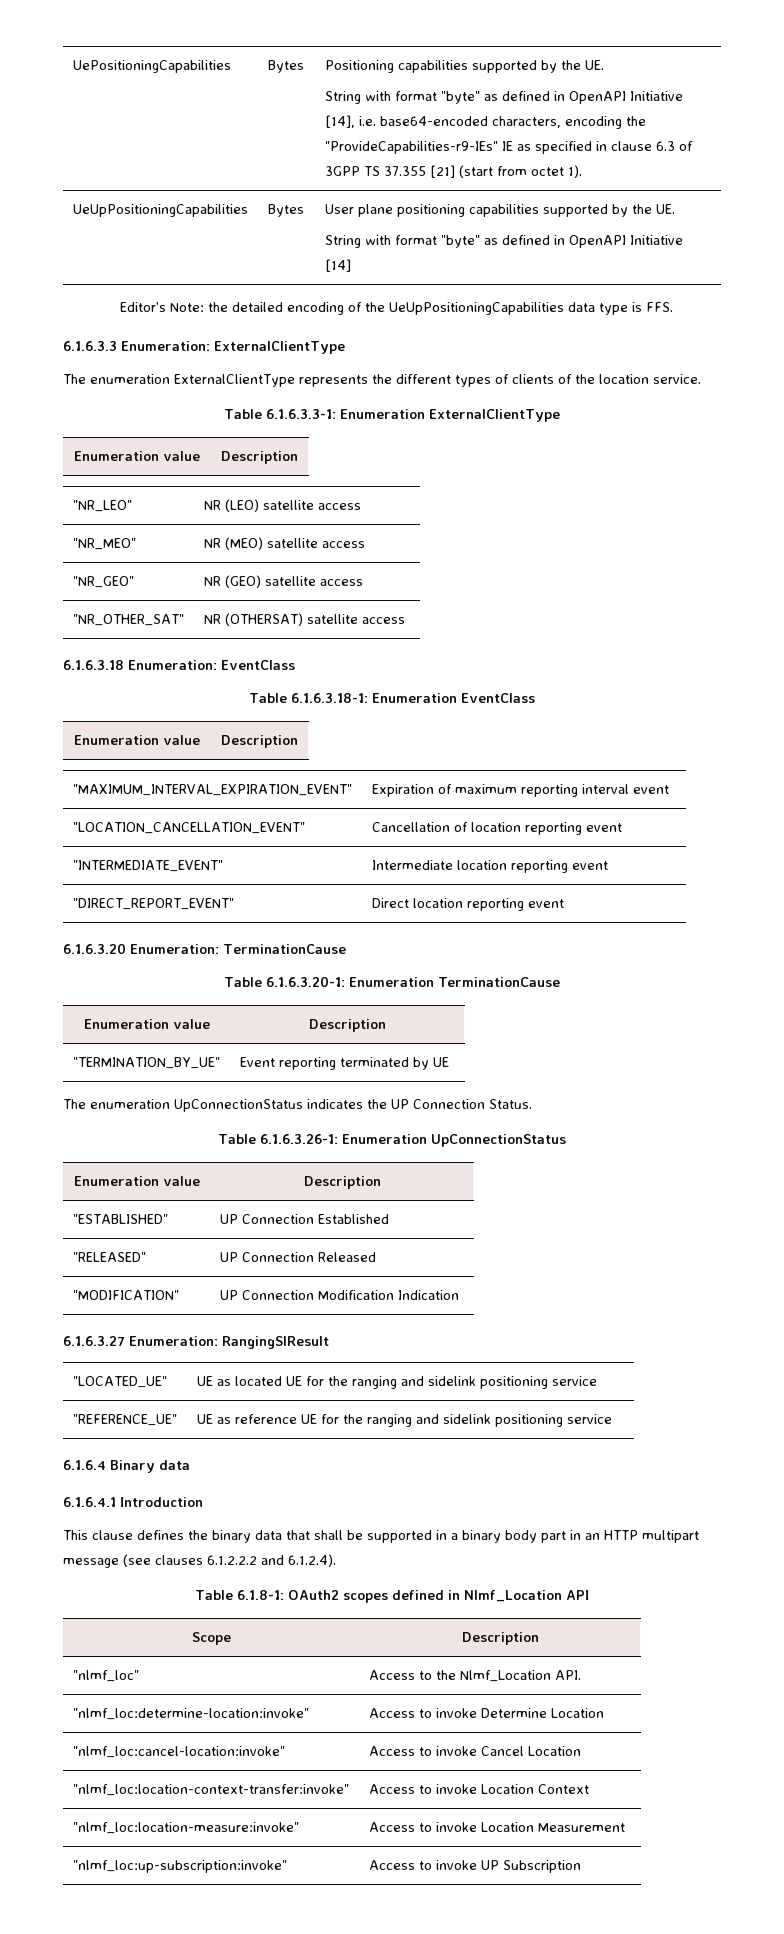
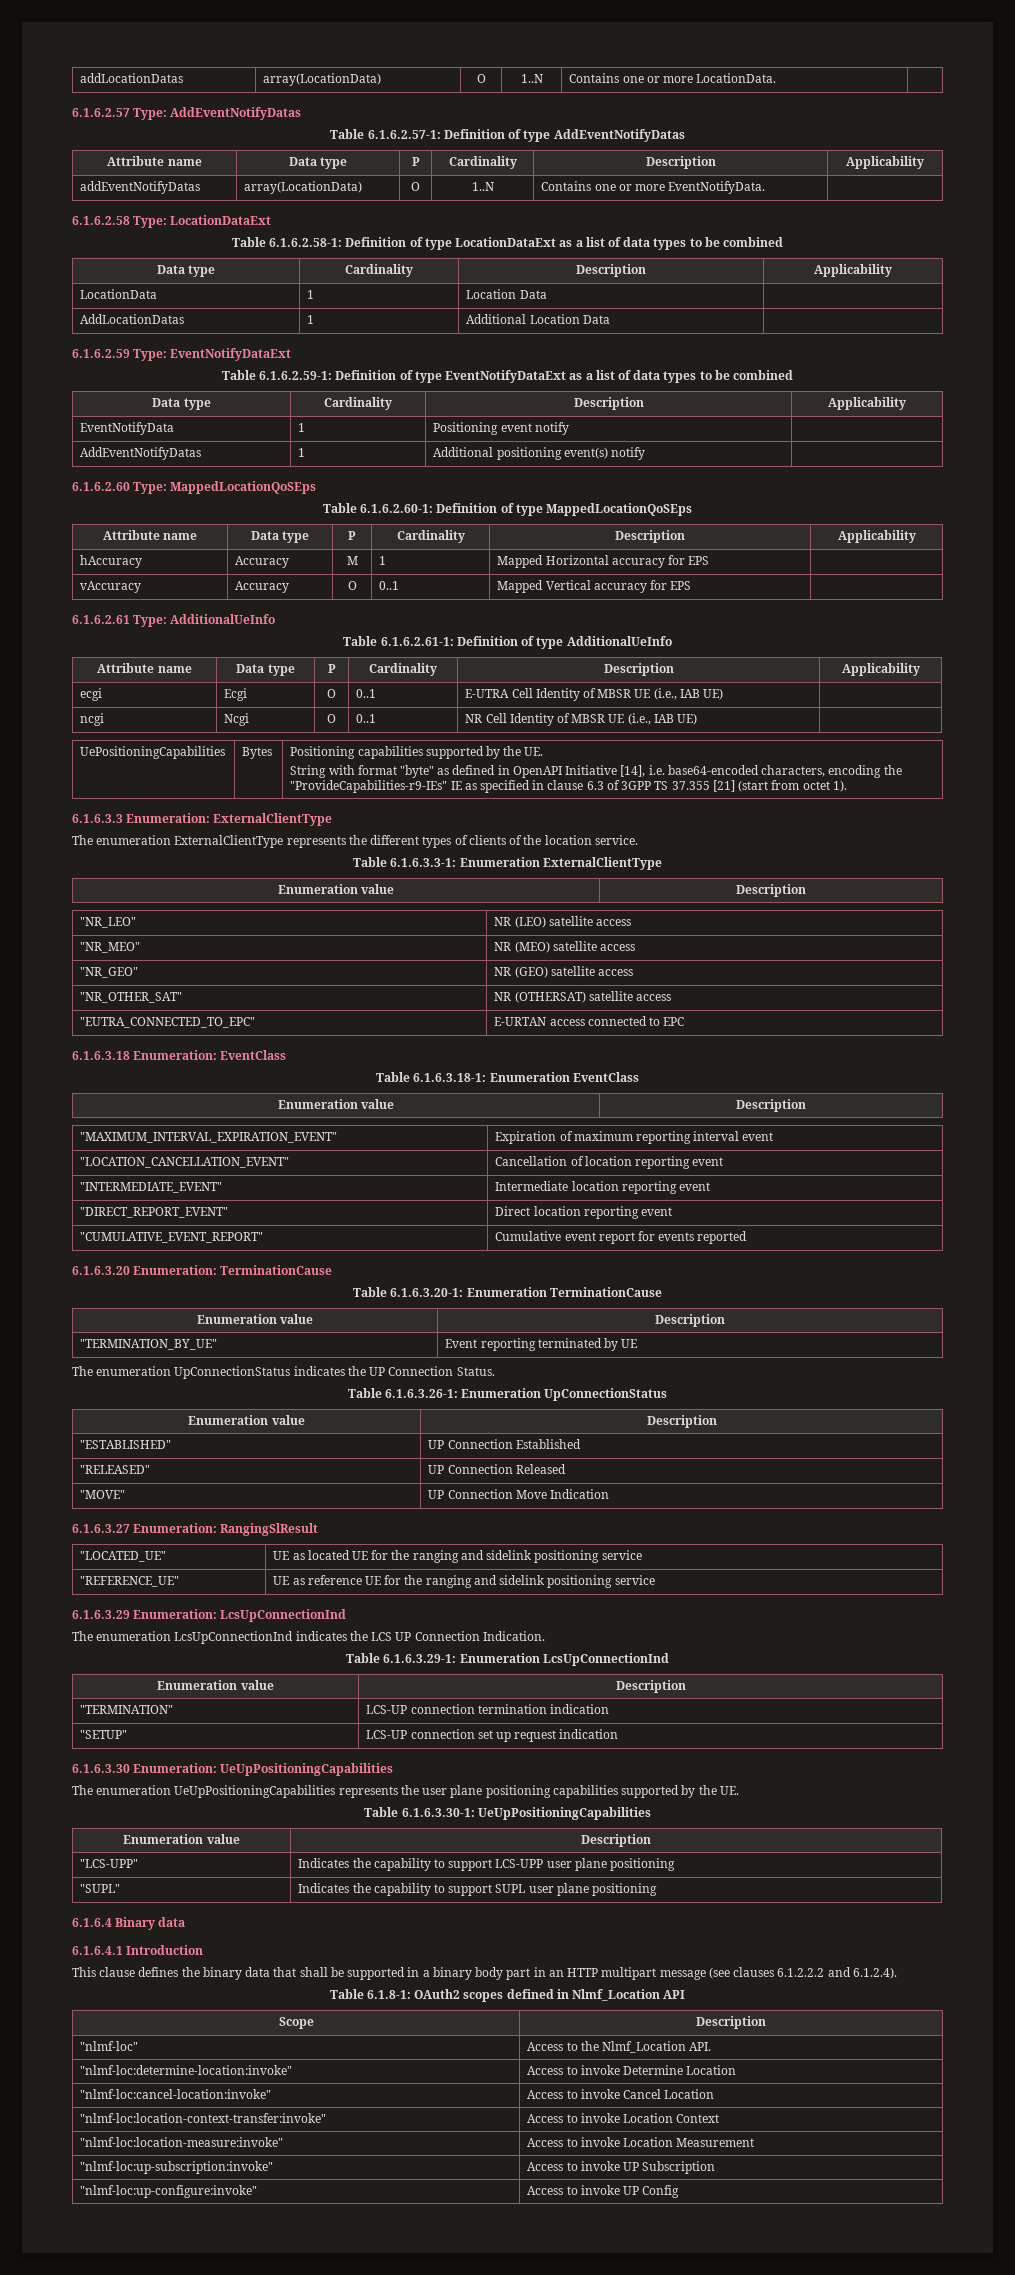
(72, 66) none -> [80,73,184,83] [263,73,382,86] [476,74,486,83] [520,74,543,83] [569,73,777,83] [72,107,302,120] [330,129,685,142] [107,156,202,166] [288,157,348,169] [411,157,420,166] [448,156,517,169] [645,156,716,169] [846,156,924,169] [80,181,201,194] [244,181,363,194] [411,182,420,191] [471,182,494,191] [541,181,766,194] [72,215,272,228] [231,237,784,250] [156,265,216,277] [344,264,413,277] [576,264,646,277] [814,264,892,277] [80,289,158,299] [307,290,315,299] [466,289,547,299] [80,314,185,324] [307,315,315,324] [466,314,610,324] [72,348,292,361] [221,370,794,383] [152,398,211,410] [324,397,392,410] [573,397,644,410] [828,397,906,410] [80,422,175,435] [298,423,306,432] [433,422,569,435] [80,447,202,460] [298,448,306,457] [433,447,645,460] [72,481,317,494] [322,503,693,516] [102,530,198,540] [250,531,310,543] [348,531,356,540] [396,530,465,543] [615,530,685,543] [837,530,916,543] [80,555,143,568] [235,556,290,568] [346,556,358,565] [379,556,387,565] [497,555,710,568] [80,581,142,593] [235,581,290,593] [347,581,357,590] [379,581,400,590] [497,580,692,593] [72,614,276,627] [343,636,672,649] [97,663,192,673] [236,664,295,676] [327,664,336,673] [369,663,437,676] [603,663,674,676] [841,663,920,676] [80,688,103,701] [224,688,248,701] [327,689,336,698] [356,689,377,698] [465,688,724,701] [80,713,105,726] [224,713,250,726] [327,714,336,723] [356,714,377,723] [465,713,698,726] addLocationDatas | array(LocationData) | O | 1..N | Contains one or more LocationData. | // 6.1.6.2.57 Type: AddEventNotifyDatas // Table 6.1.6.2.57-1: Definition of type AddEventNotifyDatas // Attribute name | Data type | P | Cardinality | Description | Applicability // addEventNotifyDatas | array(LocationData) | O | 1..N | Contains one or more EventNotifyData. | // 6.1.6.2.58 Type: LocationDataExt // Table 6.1.6.2.58-1: Definition of type LocationDataExt as a list of data types to be combined // Data type | Cardinality | Description | Applicability // LocationData | 1 | Location Data | // AddLocationDatas | 1 | Additional Location Data | // 6.1.6.2.59 Type: EventNotifyDataExt // Table 6.1.6.2.59-1: Definition of type EventNotifyDataExt as a list of data types to be combined // Data type | Cardinality | Description | Applicability // EventNotifyData | 1 | Positioning event notify | // AddEventNotifyDatas | 1 | Additional positioning event(s) notify | // 6.1.6.2.60 Type: MappedLocationQoSEps // Table 6.1.6.2.60-1: Definition of type MappedLocationQoSEps // Attribute name | Data type | P | Cardinality | Description | Applicability // hAccuracy | Accuracy | M | 1 | Mapped Horizontal accuracy for EPS | // vAccuracy | Accuracy | O | 0..1 | Mapped Vertical accuracy for EPS | // 6.1.6.2.61 Type: AdditionalUeInfo // Table 6.1.6.2.61-1: Definition of type AdditionalUeInfo // Attribute name | Data type | P | Cardinality | Description | Applicability // ecgi | Ecgi | O | 0..1 | E-UTRA Cell Identity of MBSR UE (i.e., IAB UE) | // ncgi | Ncgi | O | 0..1 | NR Cell Identity of MBSR UE (i.e., IAB UE) | //
[72,204,248,217] [267,204,304,217] [324,204,675,217] [324,235,683,248] [324,259,351,272] [120,302,674,315] // UeUpPositioningCapabilities | Bytes | User plane positioning capabilities supported by the UE. // String with format "byte" as defined in OpenAPI Initiative [14] // Editor's Note: the detailed encoding of the UeUpPositioningCapabilities data type is FFS. -> (847, 786) none
(405, 620) none -> [80,1017,256,1028] [494,1016,685,1026] // "EUTRA_CONNECTED_TO_EPC" | E-URTAN access connected to EPC
(564, 903) none -> [80,1232,264,1243] [495,1231,748,1244] // "CUMULATIVE_EVENT_REPORT" | Cumulative event report for events reported
[72,1290,179,1300] [219,1290,394,1300] "MODIFICATION" | UP Connection Modification -> [80,1490,126,1499] [428,1489,547,1499] "MOVE" | UP Connection Move
(612, 1419) none -> [72,1609,347,1622] [72,1631,545,1644] [346,1653,669,1666] [157,1680,274,1690] [615,1680,686,1693] [80,1705,174,1714] [366,1704,609,1714] [80,1730,128,1739] [366,1729,619,1742] [72,1763,394,1776] [72,1785,739,1798] [364,1807,651,1820] [123,1834,240,1844] [581,1834,651,1847] [80,1859,139,1868] [298,1858,676,1871] [80,1884,121,1893] [298,1883,658,1896] // 6.1.6.3.29 Enumeration: LcsUpConnectionInd // The enumeration LcsUpConnectionInd indicates the LCS UP Connection Indication. // Table 6.1.6.3.29-1: Enumeration LcsUpConnectionInd // Enumeration value | Description // "TERMINATION" | LCS-UP connection termination indication // "SETUP" | LCS-UP connection set up request indication // 6.1.6.3.30 Enumeration: UeUpPositioningCapabilities // The enumeration UeUpPositioningCapabilities represents the user plane positioning capabilities supported by the UE. // Table 6.1.6.3.30-1: UeUpPositioningCapabilities // Enumeration value | Description // "LCS-UPP" | Indicates the capability to support LCS-UPP user plane positioning // "SUPL" | Indicates the capability to support SUPL user plane positioning
[72,1670,139,1682] "nlmf_loc" -> [80,2041,139,2051] "nlmf-loc"
[72,1708,309,1720] "nlmf_loc:determine-location:invoke" -> [80,2065,293,2075] "nlmf-loc:determine-location:invoke"
[72,1746,285,1758] "nlmf_loc:cancel-location:invoke" -> [80,2089,272,2099] "nlmf-loc:cancel-location:invoke"
[72,1784,349,1796] "nlmf_loc:location-context-transfer:invoke" -> [80,2113,327,2123] "nlmf-loc:location-context-transfer:invoke"
[72,1822,299,1834] "nlmf_loc:location-measure:invoke" -> [80,2137,284,2147] "nlmf-loc:location-measure:invoke"
[72,1860,287,1873] "nlmf_loc:up-subscription:invoke" -> [80,2161,274,2174] "nlmf-loc:up-subscription:invoke"
(581, 1866) none -> [80,2185,258,2198] [527,2185,680,2198] // "nlmf-loc:up-configure:invoke" | Access to invoke UP Config

